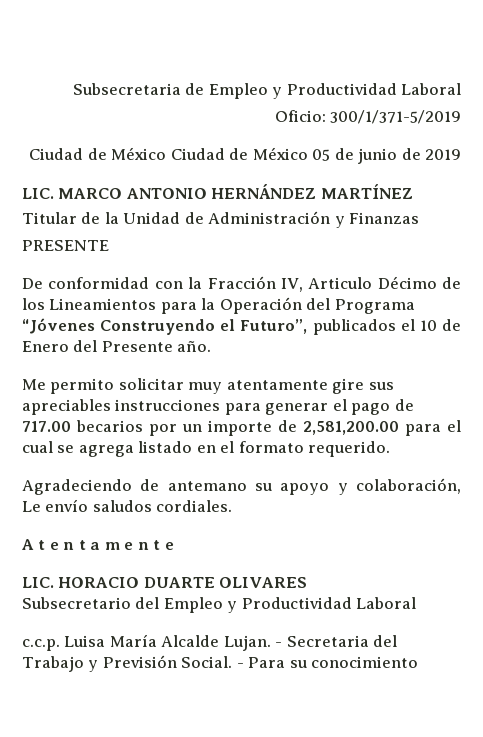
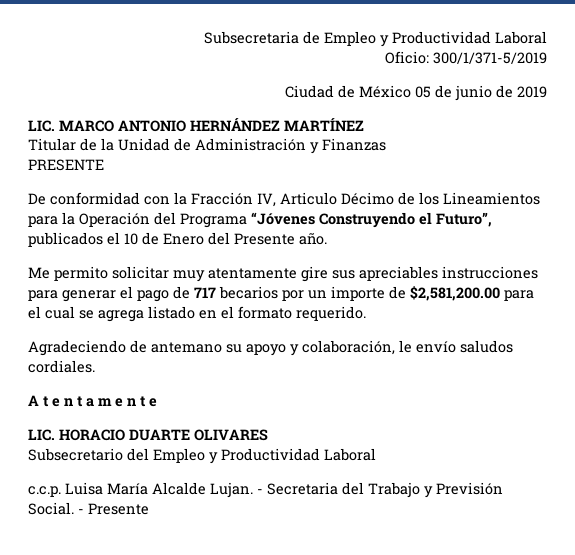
[170,147,308,160] Ciudad de México -> (411, 91) none
[22,421,71,432] 717.00 -> [194,287,216,298] 717
[303,421,399,435] 2,581,200.00 -> [410,286,500,301] $2,581,200.00
[22,501,41,512] Le -> [399,340,412,353] le
[248,656,419,668] Para su conocimiento -> [88,503,149,515] Presente

